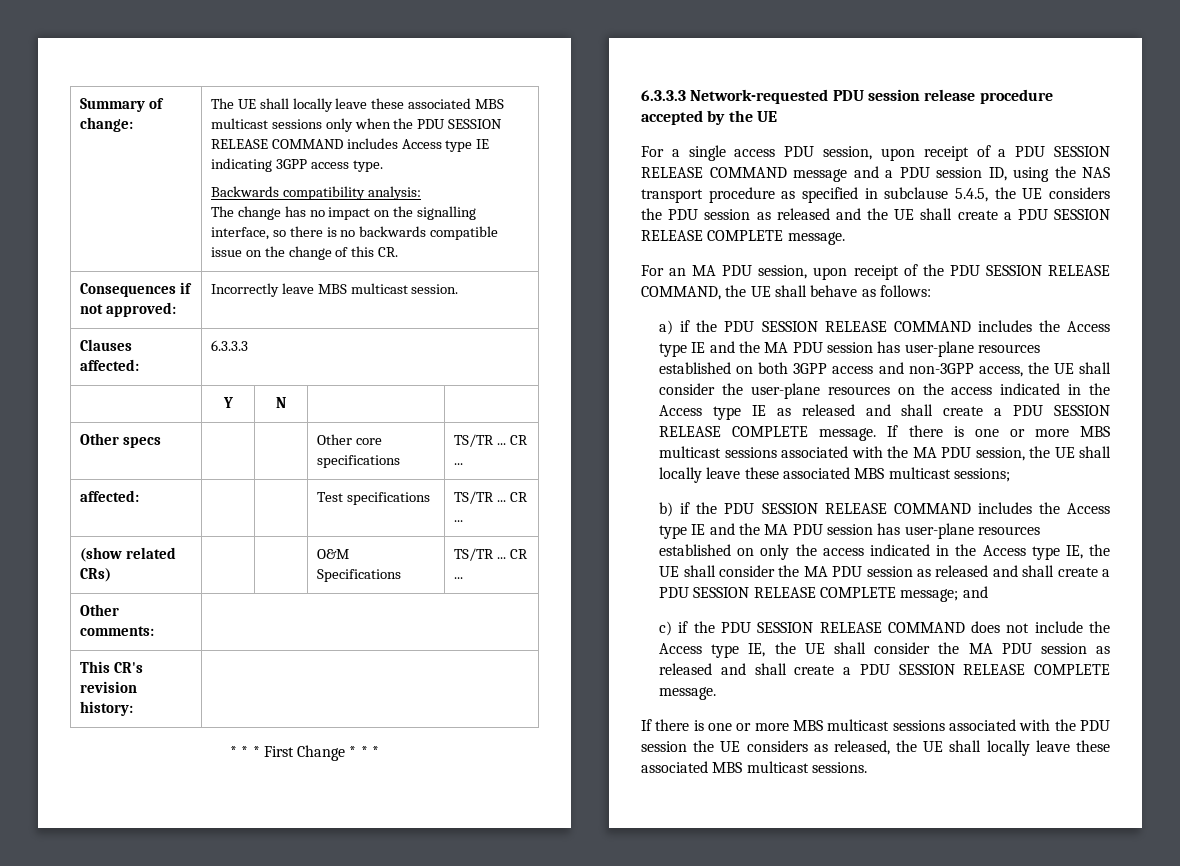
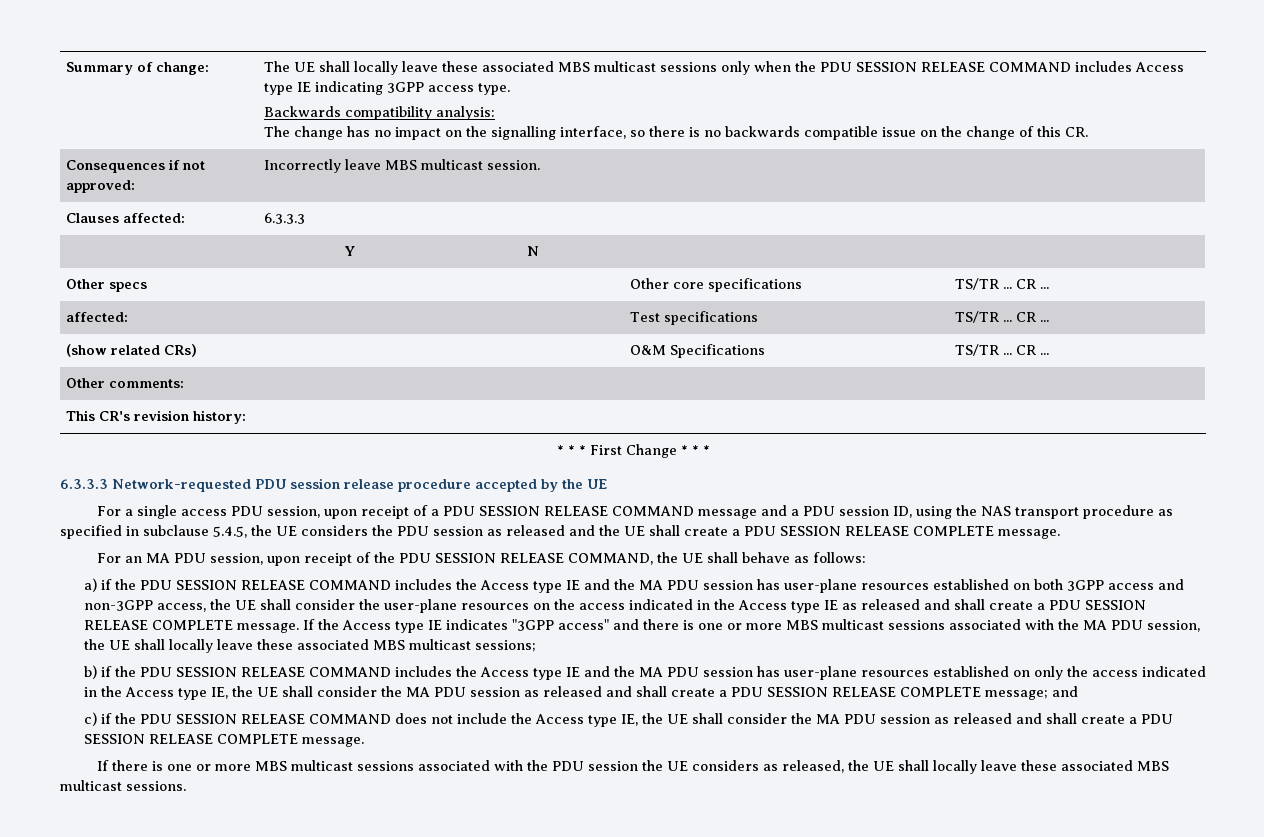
(899, 431) none -> [317,619,639,633] the Access type IE indicates "3GPP access" and

